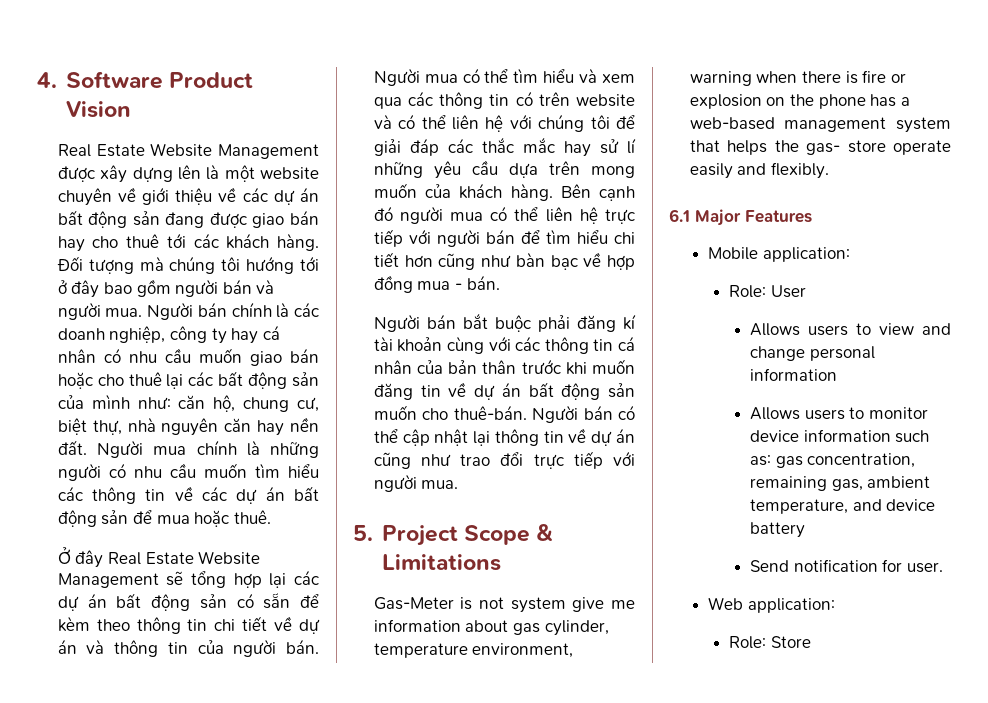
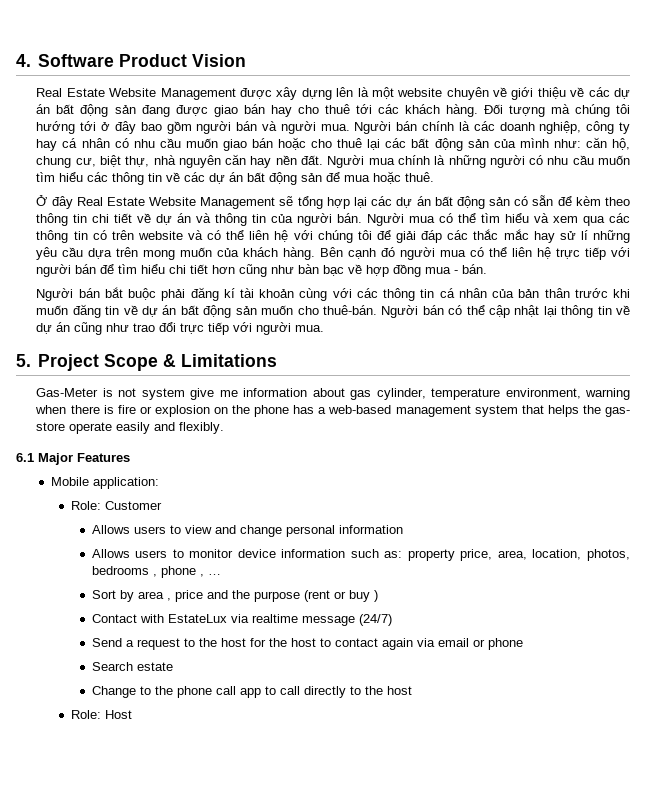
[770,285,806,298] User -> [105,501,163,510] Customer
[775,453,916,468] [749,476,931,491] [749,499,936,514] [749,522,805,538] [749,559,943,573] [708,597,836,613] [729,636,811,649] gas concentration, remaining gas, ambient temperature, and device battery // Send notification for user. // Web application: // Role: Store -> [407,549,630,561] [91,566,221,578] [91,590,378,602] [91,614,392,626] [91,638,523,650] [91,662,173,671] [91,686,412,698] [71,710,133,719] property price, area, location, photos, bedrooms , phone , … // Sort by area , price and the purpose (rent or buy ) // Contact with EstateLux via realtime message (24/7) // Send a request to the host for the host to contact again via email or phone // Search estate // Change to the phone call app to call directly to the host // Role: Host

